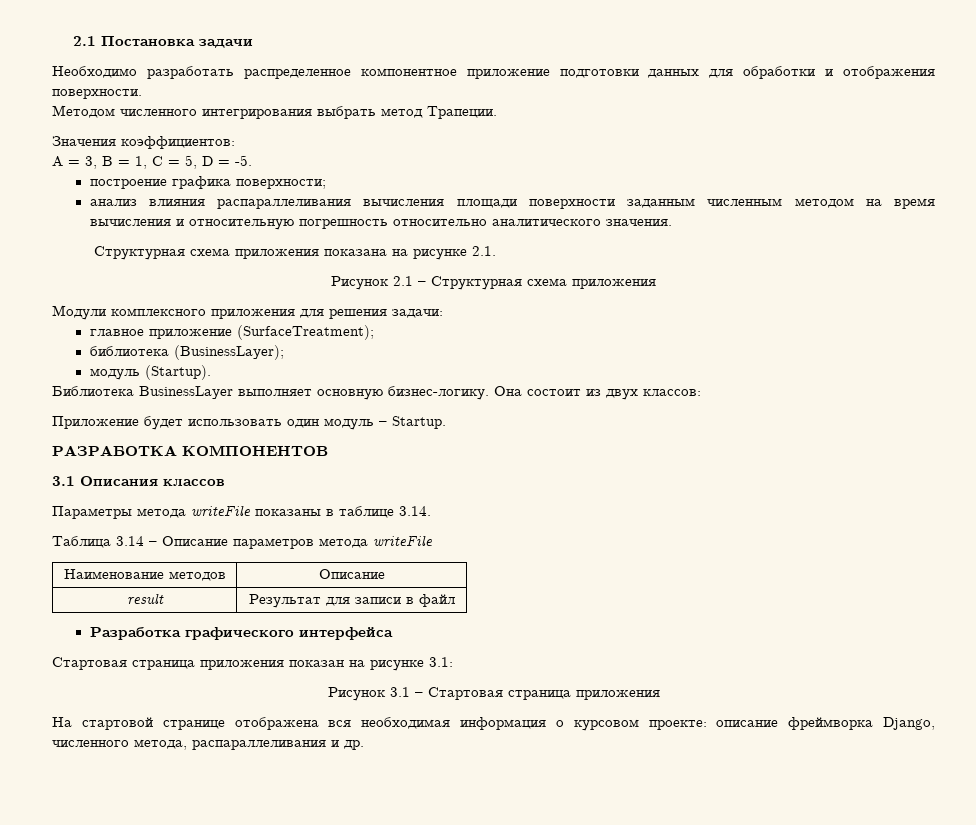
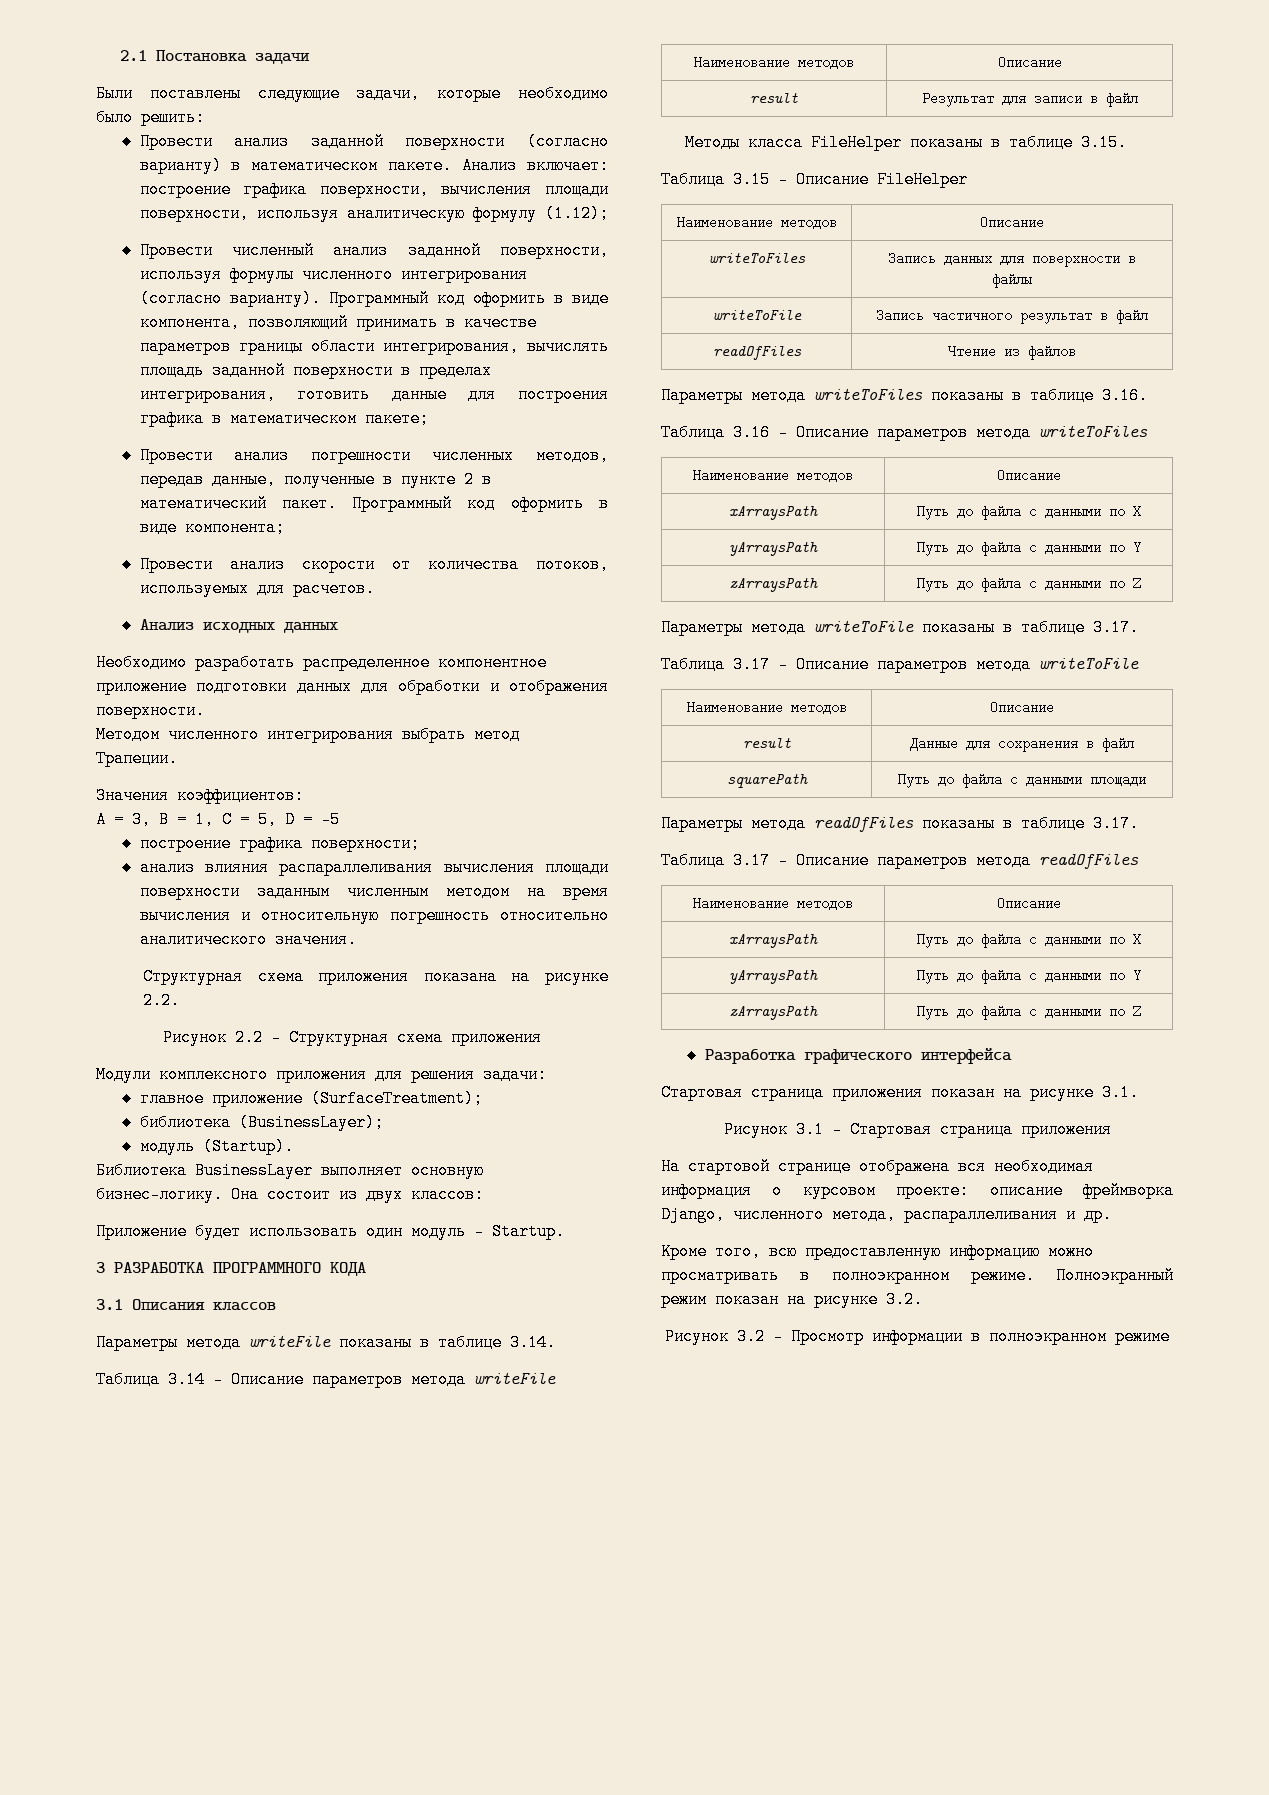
(254, 43) none -> [96,85,608,102] [96,109,205,126] [139,133,608,150] [139,157,609,174] [139,181,608,198] [139,205,609,222] [139,242,609,259] [139,267,527,283] [139,290,608,307] [139,314,536,331] [139,338,608,355] [139,363,491,379] [139,386,608,403] [139,410,429,427] [139,447,609,464] [139,471,491,488] [139,495,608,512] [139,519,285,536] [139,556,609,573] [139,580,375,597] [139,619,338,633] // Были поставлены следующие задачи, которые необходимо было решить: // Провести анализ заданной поверхности (согласно варианту) в математическом пакете. Анализ включает: построение графика поверхности, вычисления площади поверхности, используя аналитическую формулу (1.12); // Провести численный анализ заданной поверхности, используя формулы численного интегрирования (согласно варианту). Программный код оформить в виде компонента, позволяющий принимать в качестве параметров границы области интегрирования, вычислять площадь заданной поверхности в пределах интегрирования, готовить данные для построения графика в математическом пакете; // Провести анализ погрешности численных методов, передав данные, полученные в пункте 2 в математический пакет. Программный код оформить в виде компонента; // Провести анализ скорости от количества потоков, используемых для расчетов. // Анализ исходных данных
[235,155,252,166] -5. -> [321,811,340,828] -5
[472,246,497,256] [331,276,413,290] 2.1. // Рисунок 2.1 -> [143,992,181,1009] [163,1029,263,1046] 2.2. // Рисунок 2.2
[52,445,328,457] РАЗРАБОТКА КОМПОНЕНТОВ -> [96,1262,366,1276] 3 РАЗРАБОТКА ПРОГРАММНОГО КОДА
(455, 600) none -> [684,134,1127,151] [661,171,968,188] [676,214,837,230] [980,214,1044,230] [708,253,806,263] [888,250,1136,267] [992,271,1032,288] [712,310,802,320] [876,307,1148,324] [712,346,802,360] [948,343,1076,360] [661,387,1148,404] [661,424,1148,441] [693,467,853,483] [996,467,1061,483] [729,506,818,520] [916,503,1141,520] [729,542,818,556] [916,539,1141,556] [729,578,818,592] [916,575,1141,592] [661,619,1139,636] [661,656,1139,673] [686,699,847,715] [990,699,1054,715] [742,738,791,748] [910,735,1134,752] [726,774,808,788] [898,771,1146,788] [661,815,1139,832] [661,852,1139,869] [693,895,853,911] [996,895,1061,911] [729,934,818,948] [916,931,1141,948] [729,970,818,984] [916,967,1141,984] [729,1006,818,1020] [916,1003,1141,1020] // Методы класса FileHelper показаны в таблице 3.15. // Таблица 3.15 – Описание FileHelper // Наименование методов | Описание // writeToFiles | Запись данных для поверхности в файлы // writeToFile | Запись частичного результат в файл // readOfFiles | Чтение из файлов // Параметры метода writeToFiles показаны в таблице 3.16. // Таблица 3.16 – Описание параметров метода writeToFiles // Наименование методов | Описание // xArraysPath | Путь до файла с данными по X // yArraysPath | Путь до файла с данными по Y // zArraysPath | Путь до файла с данными по Z // Параметры метода writeToFile показаны в таблице 3.17. // Таблица 3.17 – Описание параметров метода writeToFile // Наименование методов | Описание // result | Данные для сохранения в файл // squarePath | Путь до файла с данными площади // Параметры метода readOfFiles показаны в таблице 3.17. // Таблица 3.17 – Описание параметров метода readOfFiles // Наименование методов | Описание // xArraysPath | Путь до файла с данными по X // yArraysPath | Путь до файла с данными по Y // zArraysPath | Путь до файла с данными по Z
[429,657,453,667] 3.1: -> [1102,1084,1139,1101] 3.1.
(364, 745) none -> [661,1243,1093,1260] [661,1267,1173,1284] [661,1291,923,1308] [665,1328,1169,1345] // Кроме того, всю предоставленную информацию можно просматривать в полноэкранном режиме. Полноэкранный режим показан на рисунке 3.2. // Рисунок 3.2 – Просмотр информации в полноэкранном режиме

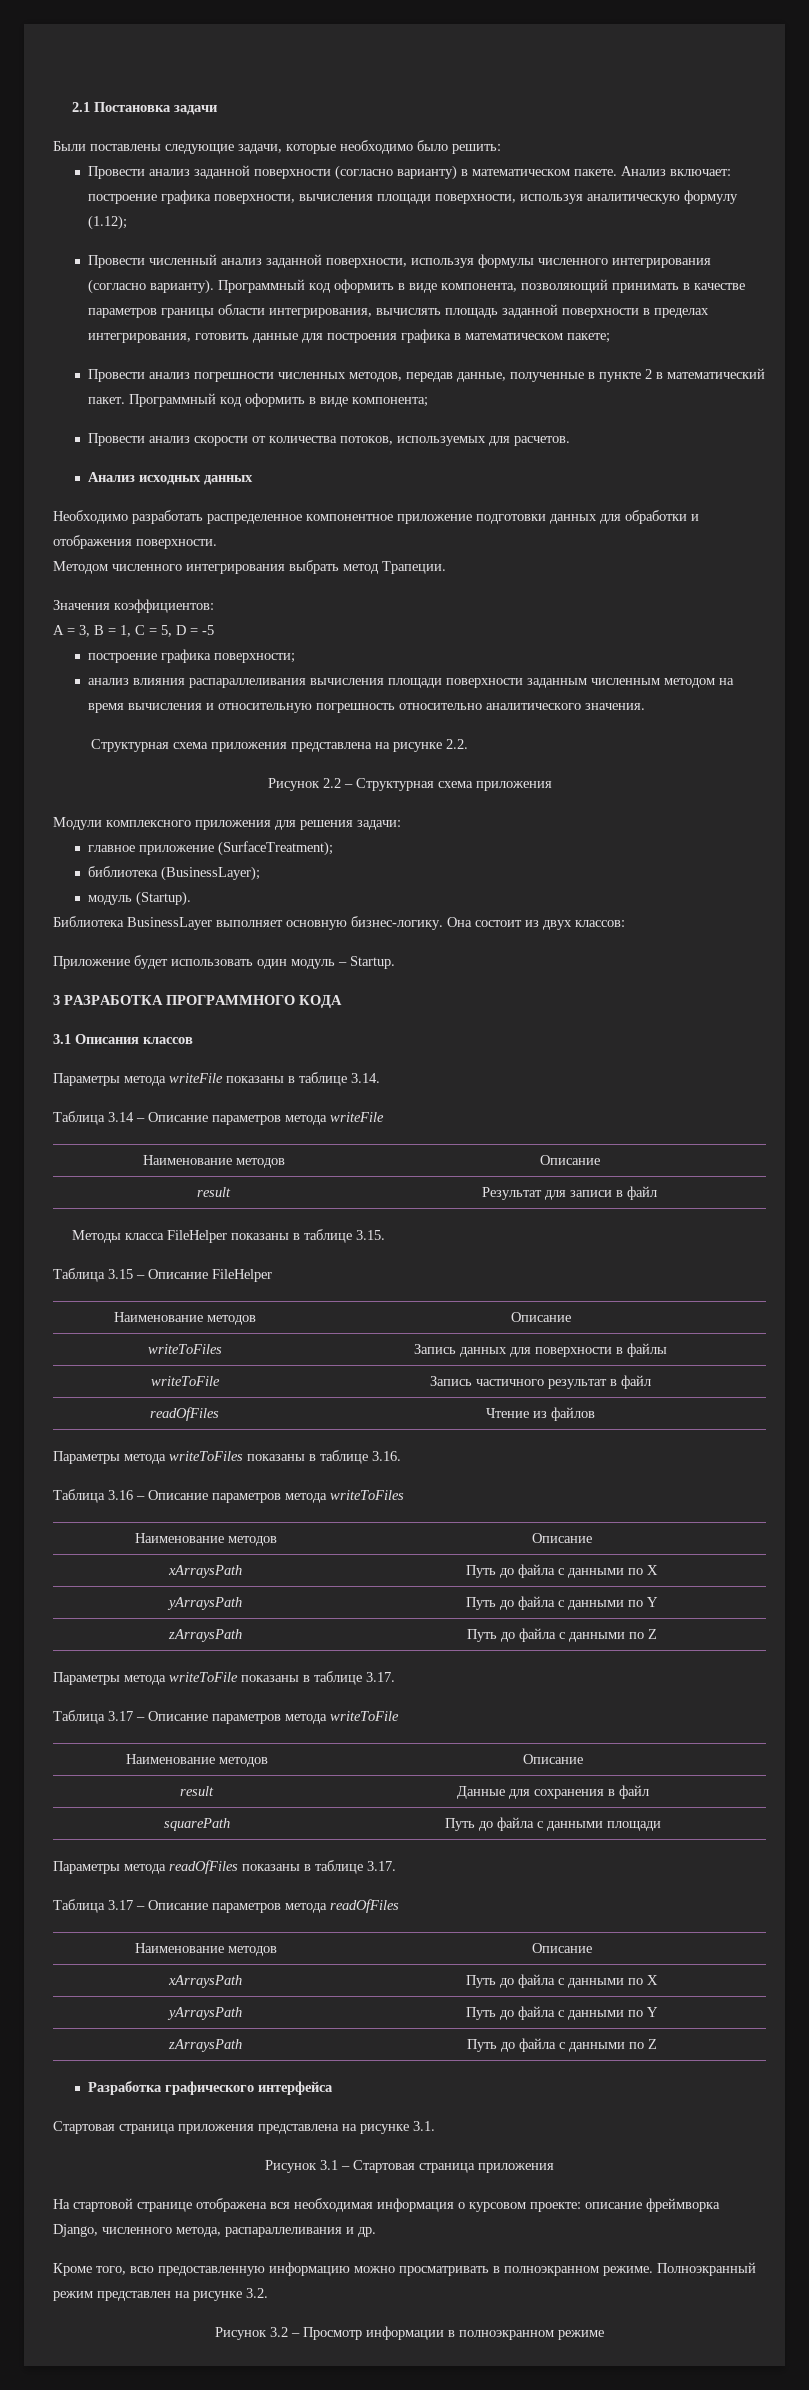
[423,969,496,985] показана -> [291,742,373,752] представлена
[931,1085,994,1101] показан -> [258,2124,339,2134] представлена
[715,1292,778,1308] показан -> [97,2291,171,2301] представлен

